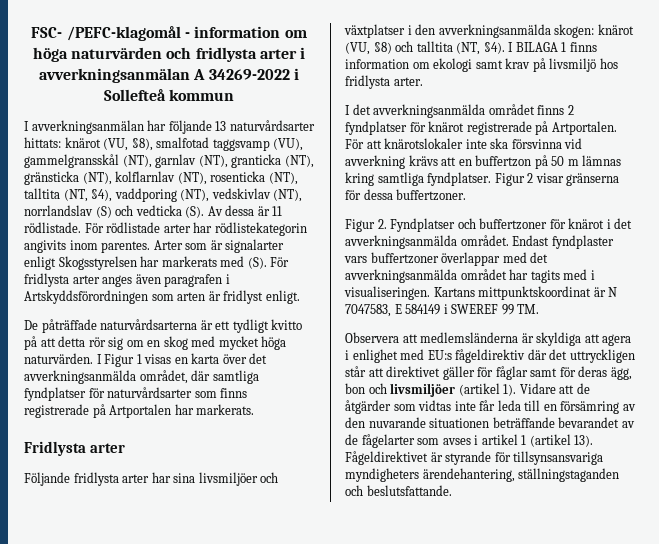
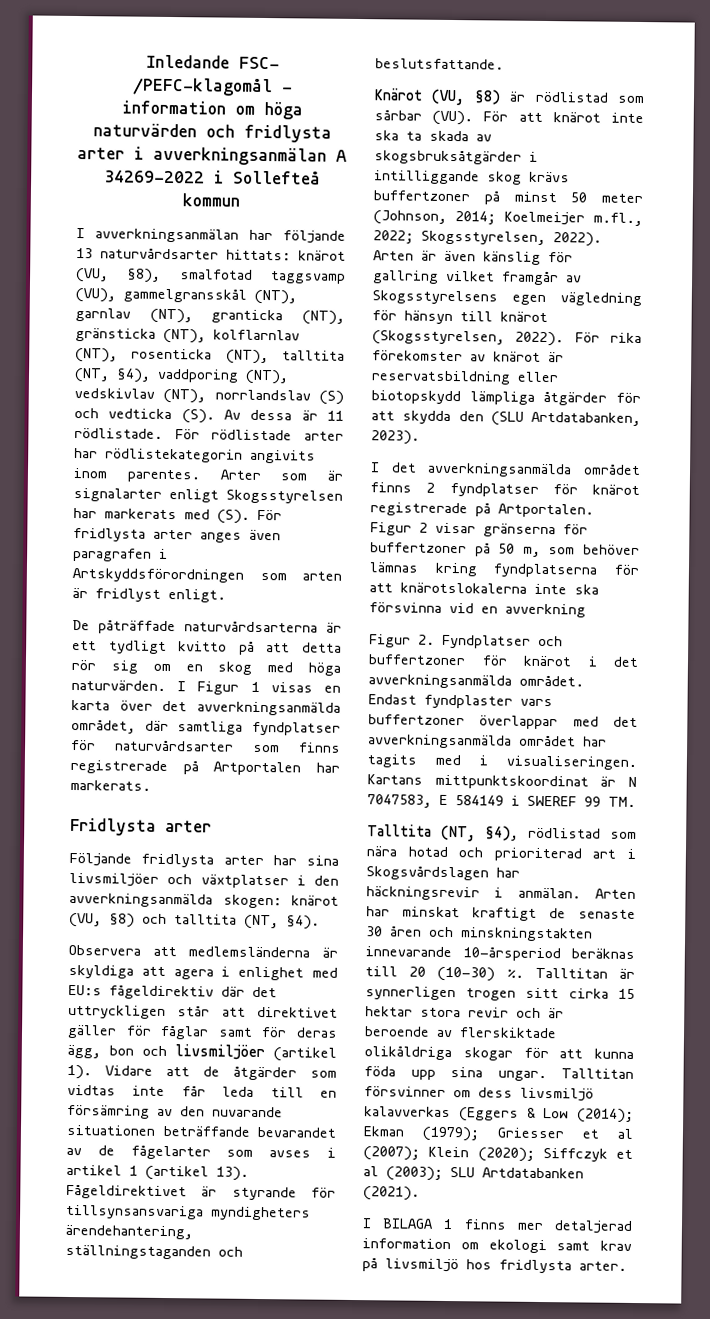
(31, 32) none -> [146,54,230,69] Inledande
[218,336,259,350] mycket -> (294, 667) none
[508,42,597,52] [345,58,618,72] [345,75,423,89] [345,104,574,118] [345,121,617,135] [345,138,583,149] [345,155,622,169] [345,172,620,186] [345,189,467,201] [345,218,633,232] [345,235,614,249] [344,252,549,266] [345,269,595,283] [344,286,618,300] [345,304,540,317] I BILAGA 1 finns information om ekologi samt krav på livsmiljö hos fridlysta arter. // I det avverkningsanmälda området finns 2 fyndplatser för knärot registrerade på Artportalen. För att knärotslokaler inte ska försvinna vid avverkning krävs att en buffertzon på 50 m lämnas kring samtliga fyndplatser. Figur 2 visar gränserna för dessa buffertzoner. // Figur 2. Fyndplatser och buffertzoner för knärot i det avverkningsanmälda området. Endast fyndplaster vars buffertzoner överlappar med det avverkningsanmälda området har tagits med i visualiseringen. Kartans mittpunktskoordinat är N 7047583, E 584149 i SWEREF 99 TM. -> (320, 922) none
(452, 490) none -> [374,88,645,106] [374,109,644,126] [374,130,492,142] [374,149,538,165] [374,170,570,185] [373,190,643,205] [373,210,643,227] [373,230,602,247] [373,250,573,265] [373,270,582,286] [372,290,642,307] [372,310,548,325] [372,330,642,347] [372,350,564,363] [371,370,559,385] [371,390,641,406] [371,410,641,427] [371,430,420,445] [370,462,641,478] [370,482,640,497] [370,502,594,518] [370,522,588,538] [370,542,640,557] [369,562,640,578] [369,582,599,595] [369,602,586,618] [369,634,563,649] [368,654,639,668] [368,674,584,689] [368,694,553,709] [368,714,638,730] [368,734,607,749] [367,754,637,771] [367,774,637,790] [367,794,636,808] [367,824,637,842] [366,846,636,862] [366,865,520,881] [366,886,636,901] [366,906,636,921] [366,925,593,942] [365,946,635,962] [365,966,635,982] [365,986,635,1001] [365,1006,564,1019] [364,1026,557,1039] [364,1045,634,1061] [364,1066,634,1082] [364,1086,594,1102] [364,1106,634,1123] [363,1126,634,1142] [363,1146,633,1162] [363,1166,584,1181] [363,1186,420,1201] [362,1218,633,1234] [362,1238,632,1254] [362,1257,627,1274] // Knärot (VU, §8) är rödlistad som sårbar (VU). För att knärot inte ska ta skada av skogsbruksåtgärder i intilliggande skog krävs buffertzoner på minst 50 meter (Johnson, 2014; Koelmeijer m.fl., 2022; Skogsstyrelsen, 2022). Arten är även känslig för gallring vilket framgår av Skogsstyrelsens egen vägledning för hänsyn till knärot (Skogsstyrelsen, 2022). För rika förekomster av knärot är reservatsbildning eller biotopskydd lämpliga åtgärder för att skydda den (SLU Artdatabanken, 2023). // I det avverkningsanmälda området finns 2 fyndplatser för knärot registrerade på Artportalen. Figur 2 visar gränserna för buffertzoner på 50 m, som behöver lämnas kring fyndplatserna för att knärotslokalerna inte ska försvinna vid en avverkning // Figur 2. Fyndplatser och buffertzoner för knärot i det avverkningsanmälda området. Endast fyndplaster vars buffertzoner överlappar med det avverkningsanmälda området har tagits med i visualiseringen. Kartans mittpunktskoordinat är N 7047583, E 584149 i SWEREF 99 TM. // Talltita (NT, §4), rödlistad som nära hotad och prioriterad art i Skogsvårdslagen har häckningsrevir i anmälan. Arten har minskat kraftigt de senaste 30 åren och minskningstakten innevarande 10-årsperiod beräknas till 20 (10-30) %. Talltitan är synnerligen trogen sitt cirka 15 hektar stora revir och är beroende av flerskiktade olikåldriga skogar för att kunna föda upp sina ungar. Talltitan försvinner om dess livsmiljö kalavverkas (Eggers & Low (2014); Ekman (1979); Griesser et al (2007); Klein (2020); Siffczyk et al (2003); SLU Artdatabanken (2021). // I BILAGA 1 finns mer detaljerad information om ekologi samt krav på livsmiljö hos fridlysta arter.

